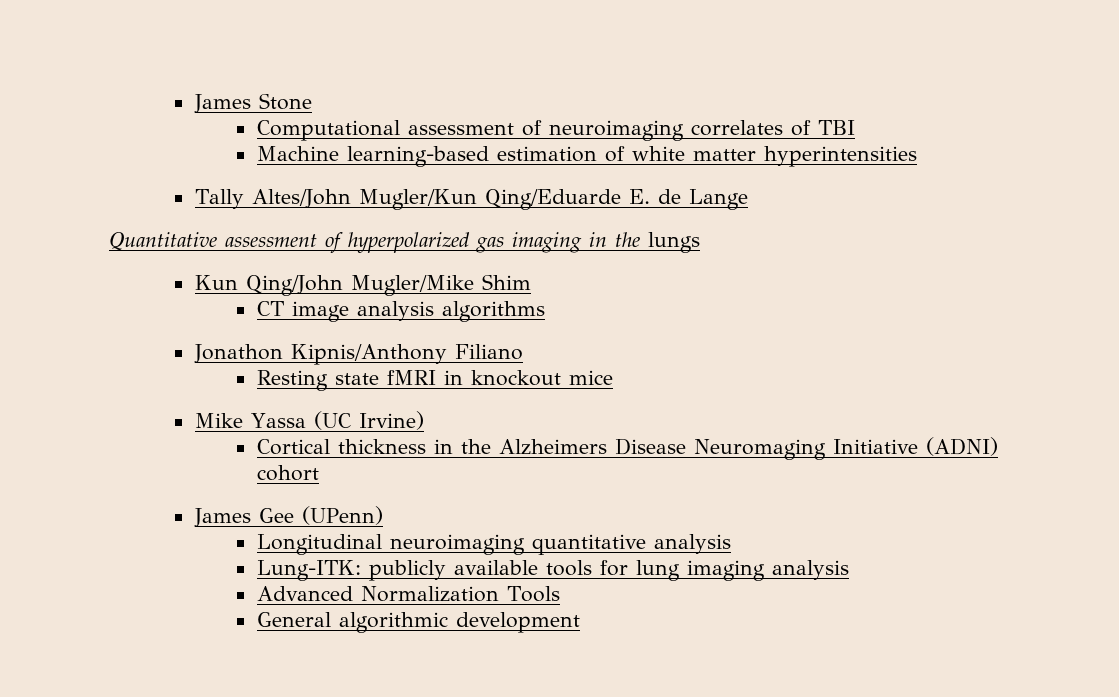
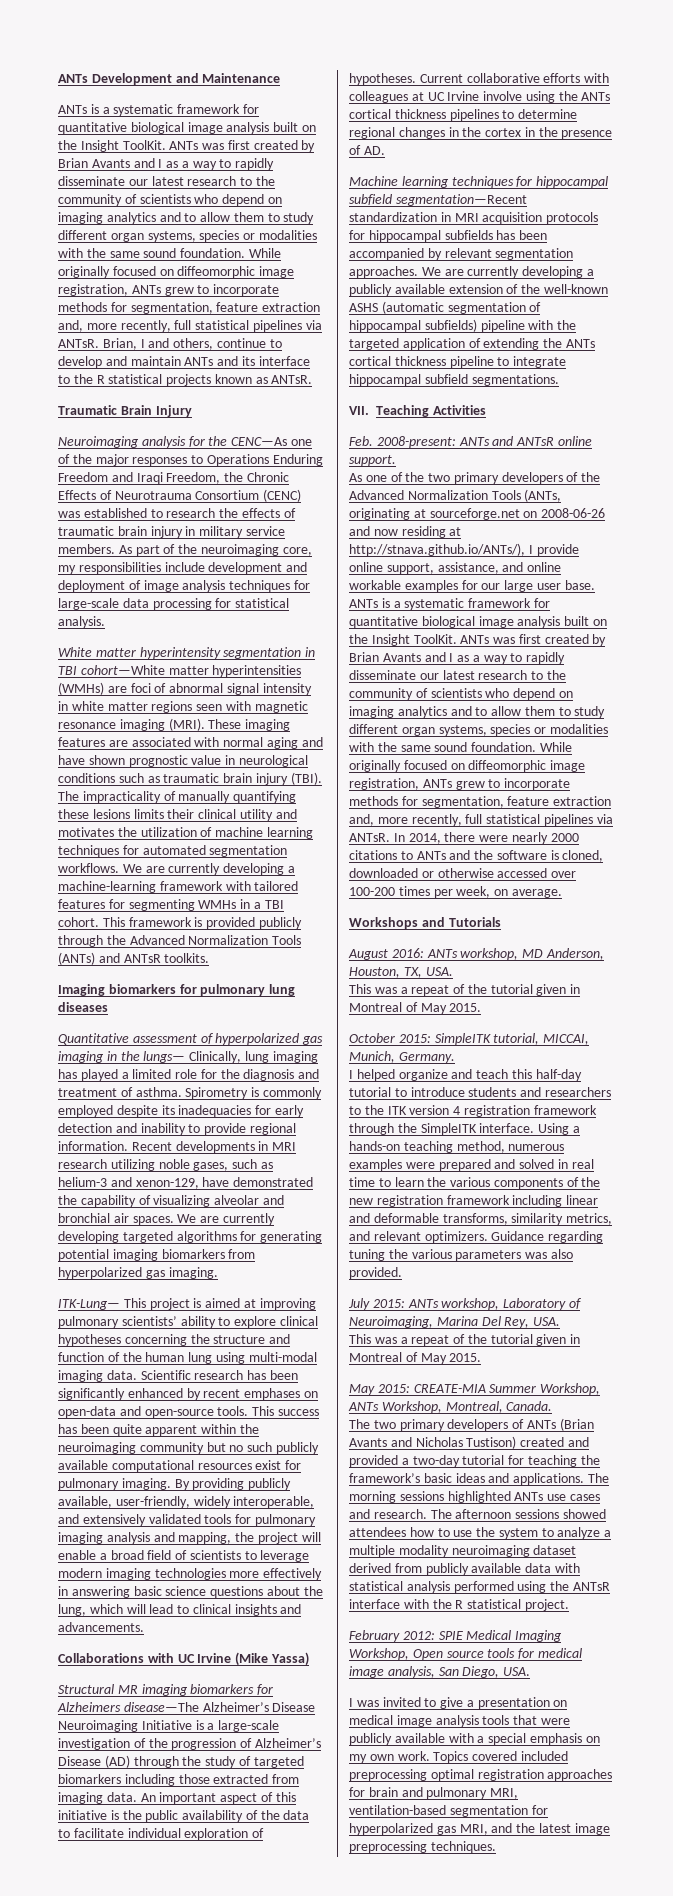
[193,93,312,113] [256,120,855,141] [256,146,917,167] [194,189,748,210] James Stone // Computational assessment of neuroimaging correlates of TBI // Machine learning-based estimation of white matter hyperintensities // Tally Altes/John Mugler/Kun Qing/Eduarde E. de Lange -> [58,73,281,85] [58,104,259,116] [58,122,316,134] [58,140,316,152] [58,158,275,170] [58,176,275,186] [58,194,282,206] [58,212,315,224] [58,230,317,242] [58,248,281,258] [58,266,295,278] [58,284,280,296] [58,302,321,314] [58,320,322,332] [58,338,282,350] [58,356,310,368] [58,374,313,386] [58,405,192,417] [58,436,312,448] [58,454,323,466] [58,472,289,484] [58,489,302,502] [58,508,296,518] [58,526,285,538] [58,544,312,556] [58,562,308,574] [58,580,310,592] [58,598,290,610] [58,616,105,628] [58,647,316,659] [58,665,302,677] [58,682,312,695] [58,701,308,713] [58,718,291,731] [58,737,323,749] [58,755,308,767] [58,772,322,785] [58,791,297,803] [58,809,297,821] [58,827,313,839] [58,845,288,857] [58,863,295,875] [58,881,299,893] [58,899,284,911] [58,917,302,929] [58,935,302,947] [58,952,210,965] [58,984,296,996] [58,1002,108,1012] ANTs Development and Maintenance // ANTs is a systematic framework for quantitative biological image analysis built on the Insight ToolKit. ANTs was first created by Brian Avants and I as a way to rapidly disseminate our latest research to the community of scientists who depend on imaging analytics and to allow them to study different organ systems, species or modalities with the same sound foundation. While originally focused on diffeomorphic image registration, ANTs grew to incorporate methods for segmentation, feature extraction and, more recently, full statistical pipelines via ANTsR. Brian, I and others, continue to develop and maintain ANTs and its interface to the R statistical projects known as ANTsR. // Traumatic Brain Injury // Neuroimaging analysis for the CENC—As one of the major responses to Operations Enduring Freedom and Iraqi Freedom, the Chronic Effects of Neurotrauma Consortium (CENC) was established to research the effects of traumatic brain injury in military service members. As part of the neuroimaging core, my responsibilities include development and deployment of image analysis techniques for large-scale data processing for statistical analysis. // White matter hyperintensity segmentation in TBI cohort—White matter hyperintensities (WMHs) are foci of abnormal signal intensity in white matter regions seen with magnetic resonance imaging (MRI). These imaging features are associated with normal aging and have shown prognostic value in neurological conditions such as traumatic brain injury (TBI). The impracticality of manually quantifying these lesions limits their clinical utility and motivates the utilization of machine learning techniques for automated segmentation workflows. We are currently developing a machine-learning framework with tailored features for segmenting WMHs in a TBI cohort. This framework is provided publicly through the Advanced Normalization Tools (ANTs) and ANTsR toolkits. // Imaging biomarkers for pulmonary lung diseases
[648,232,700,253] [194,274,531,296] [256,301,545,322] [193,344,523,365] [256,370,613,391] [194,411,424,430] [256,437,998,460] [256,465,319,481] [193,506,383,527] [256,534,731,555] [256,560,849,581] [256,586,560,602] [256,612,580,633] lungs // Kun Qing/John Mugler/Mike Shim // CT image analysis algorithms // Jonathon Kipnis/Anthony Filiano // Resting state fMRI in knockout mice // Mike Yassa (UC Irvine) // Cortical thickness in the Alzheimers Disease Neuromaging Initiative (ADNI) cohort // James Gee (UPenn) // Longitudinal neuroimaging quantitative analysis // Lung-ITK: publicly available tools for lung imaging analysis // Advanced Normalization Tools // General algorithmic development -> [143,1051,318,1063] [58,1069,320,1081] [58,1087,322,1099] [58,1105,304,1117] [58,1123,296,1135] [58,1141,297,1153] [58,1159,273,1171] [58,1177,314,1189] [58,1195,284,1207] [58,1213,275,1225] [58,1231,323,1243] [58,1249,256,1261] [58,1267,218,1279] [58,1298,316,1310] [58,1316,318,1328] [58,1334,291,1346] [58,1352,317,1364] [58,1370,298,1382] [58,1388,318,1400] [58,1406,319,1418] [58,1424,259,1436] [58,1442,319,1454] [58,1460,302,1472] [58,1478,292,1490] [58,1496,315,1508] [58,1514,316,1526] [58,1532,321,1544] [58,1550,310,1562] [58,1568,323,1580] [58,1586,323,1598] [58,1604,302,1616] [58,1622,144,1632] [58,1652,309,1666] [58,1684,274,1696] [57,1702,316,1712] [58,1720,280,1732] [58,1738,321,1750] [58,1755,304,1768] [58,1774,300,1786] [58,1792,296,1804] [58,1810,310,1822] [58,1828,265,1840] [349,73,610,85] [349,91,611,103] [349,109,578,121] [349,127,613,139] [349,145,385,155] [349,176,609,188] [349,194,527,206] [349,212,599,224] [349,230,548,242] [349,248,574,260] [349,266,594,278] [349,284,608,296] [349,301,542,314] [349,319,577,332] [349,338,595,350] [349,356,567,368] [349,374,559,386] [349,405,486,417] [349,436,592,448] [349,455,396,466] [349,472,601,484] [349,489,562,502] [349,508,606,520] [349,526,462,538] [349,543,579,556] [349,562,562,574] [349,580,595,592] [349,598,550,610] [349,616,607,628] [349,634,607,646] [349,652,566,664] [349,670,566,680] [349,688,573,700] [349,706,606,718] [349,724,608,736] [349,742,572,752] [349,760,586,772] [349,778,571,790] [349,796,612,808] [349,814,613,826] [349,832,579,844] [349,850,604,862] [349,868,577,878] [349,886,562,898] [349,917,501,929] [348,948,604,960] [349,967,453,978] [349,984,581,996] [349,1002,482,1014] [349,1033,590,1045] [349,1051,455,1063] [349,1069,582,1081] [349,1087,611,1097] [349,1105,597,1117] [349,1123,580,1135] [349,1141,565,1153] [349,1159,594,1171] [349,1177,601,1189] [349,1195,599,1207] [349,1213,613,1225] [349,1231,604,1243] [349,1249,573,1261] [349,1267,402,1279] [348,1298,581,1310] [349,1316,561,1328] [349,1334,581,1346] [349,1352,482,1364] [349,1383,601,1395] [348,1401,553,1413] [349,1418,594,1431] [349,1436,589,1449] [349,1455,600,1467] [349,1473,609,1485] [349,1491,600,1503] [349,1509,606,1519] [349,1527,612,1539] [349,1545,577,1557] [349,1563,580,1575] [349,1581,610,1593] [349,1599,569,1611] [349,1630,563,1642] [349,1648,582,1660] [349,1666,531,1678] [349,1697,568,1709] [349,1715,570,1727] [349,1733,600,1745] [349,1751,568,1763] [349,1769,613,1781] [349,1787,519,1799] [349,1805,548,1817] [349,1823,610,1835] [349,1841,496,1853] lungs— Clinically, lung imaging has played a limited role for the diagnosis and treatment of asthma. Spirometry is commonly employed despite its inadequacies for early detection and inability to provide regional information. Recent developments in MRI research utilizing noble gases, such as helium-3 and xenon-129, have demonstrated the capability of visualizing alveolar and bronchial air spaces. We are currently developing targeted algorithms for generating potential imaging biomarkers from hyperpolarized gas imaging. // ITK-Lung— This project is aimed at improving pulmonary scientists’ ability to explore clinical hypotheses concerning the structure and function of the human lung using multi-modal imaging data. Scientific research has been significantly enhanced by recent emphases on open-data and open-source tools. This success has been quite apparent within the neuroimaging community but no such publicly available computational resources exist for pulmonary imaging. By providing publicly available, user-friendly, widely interoperable, and extensively validated tools for pulmonary imaging analysis and mapping, the project will enable a broad field of scientists to leverage modern imaging technologies more effectively in answering basic science questions about the lung, which will lead to clinical insights and advancements. // Collaborations with UC Irvine (Mike Yassa) // Structural MR imaging biomarkers for Alzheimers disease—The Alzheimer’s Disease Neuroimaging Initiative is a large-scale investigation of the progression of Alzheimer’s Disease (AD) through the study of targeted biomarkers including those extracted from imaging data. An important aspect of this initiative is the public availability of the data to facilitate individual exploration of hypotheses. Current collaborative efforts with colleagues at UC Irvine involve using the ANTs cortical thickness pipelines to determine regional changes in the cortex in the presence of AD. // Machine learning techniques for hippocampal subfield segmentation—Recent standardization in MRI acquisition protocols for hippocampal subfields has been accompanied by relevant segmentation approaches. We are currently developing a publicly available extension of the well-known ASHS (automatic segmentation of hippocampal subfields) pipeline with the targeted application of extending the ANTs cortical thickness pipeline to integrate hippocampal subfield segmentations. // VII. Teaching Activities // Feb. 2008-present: ANTs and ANTsR online support. // As one of the two primary developers of the Advanced Normalization Tools (ANTs, originating at sourceforge.net on 2008-06-26 and now residing at http://stnava.github.io/ANTs/), I provide online support, assistance, and online workable examples for our large user base. ANTs is a systematic framework for quantitative biological image analysis built on the Insight ToolKit. ANTs was first created by Brian Avants and I as a way to rapidly disseminate our latest research to the community of scientists who depend on imaging analytics and to allow them to study different organ systems, species or modalities with the same sound foundation. While originally focused on diffeomorphic image registration, ANTs grew to incorporate methods for segmentation, feature extraction and, more recently, full statistical pipelines via ANTsR. In 2014, there were nearly 2000 citations to ANTs and the software is cloned, downloaded or otherwise accessed over 100-200 times per week, on average. // Workshops and Tutorials // August 2016: ANTs workshop, MD Anderson, Houston, TX, USA. // This was a repeat of the tutorial given in Montreal of May 2015. // October 2015: SimpleITK tutorial, MICCAI, Munich, Germany. // I helped organize and teach this half-day tutorial to introduce students and researchers to the ITK version 4 registration framework through the SimpleITK interface. Using a hands-on teaching method, numerous examples were prepared and solved in real time to learn the various components of the new registration framework including linear and deformable transforms, similarity metrics, and relevant optimizers. Guidance regarding tuning the various parameters was also provided. // July 2015: ANTs workshop, Laboratory of Neuroimaging, Marina Del Rey, USA. // This was a repeat of the tutorial given in Montreal of May 2015. // May 2015: CREATE-MIA Summer Workshop, ANTs Workshop, Montreal, Canada. // The two primary developers of ANTs (Brian Avants and Nicholas Tustison) created and provided a two-day tutorial for teaching the framework’s basic ideas and applications. The morning sessions highlighted ANTs use cases and research. The afternoon sessions showed attendees how to use the system to analyze a multiple modality neuroimaging dataset derived from publicly available data with statistical analysis performed using the ANTsR interface with the R statistical project. // February 2012: SPIE Medical Imaging Workshop, Open source tools for medical image analysis, San Diego, USA. // I was invited to give a presentation on medical image analysis tools that were publicly available with a special emphasis on my own work. Topics covered included preprocessing optimal registration approaches for brain and pulmonary MRI, ventilation-based segmentation for hyperpolarized gas MRI, and the latest image preprocessing techniques.

